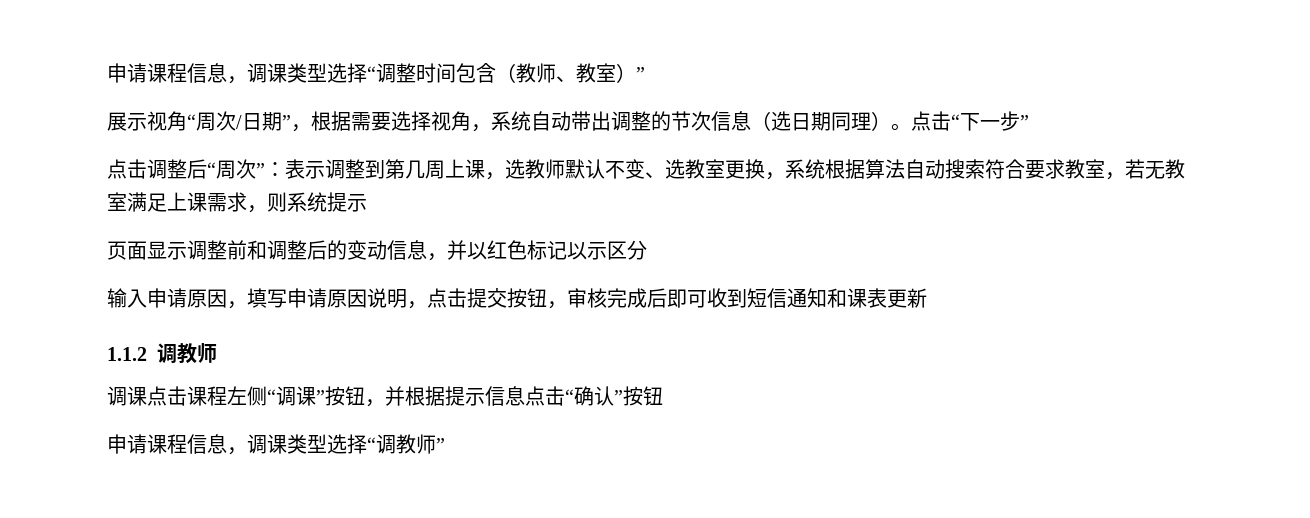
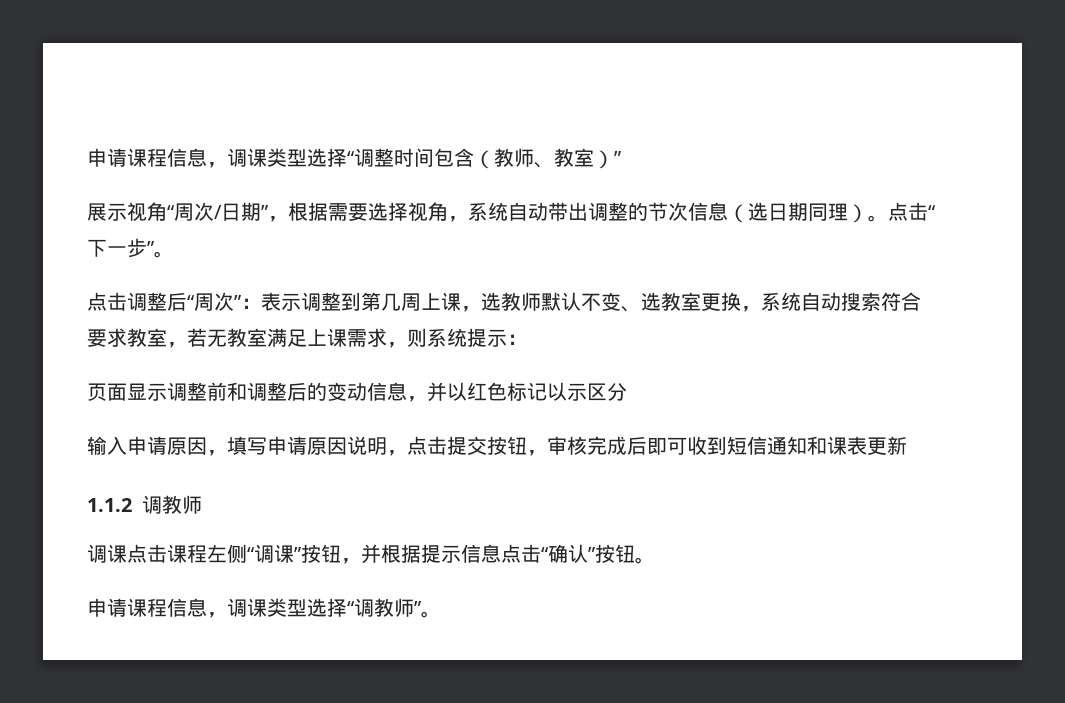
(1029, 122) none -> [154,251,174,258] 。
[825,159,905,179] 根据算法 -> (801, 301) none
(367, 203) none -> [507,334,527,345] ：
(663, 396) none -> [635,557,655,564] 。
(445, 445) none -> [421,611,441,618] 。

